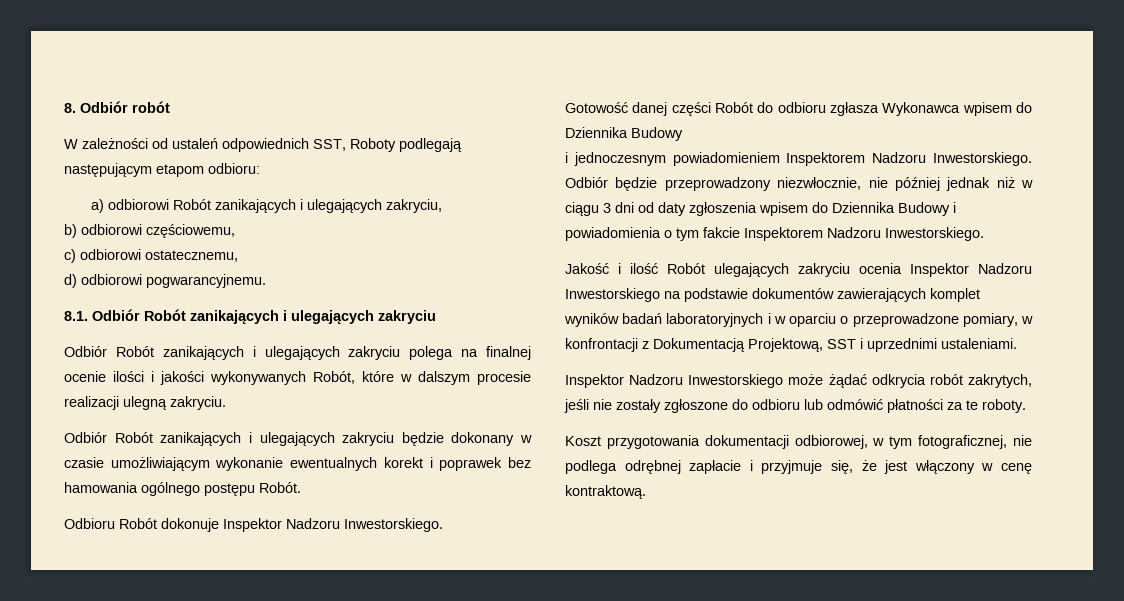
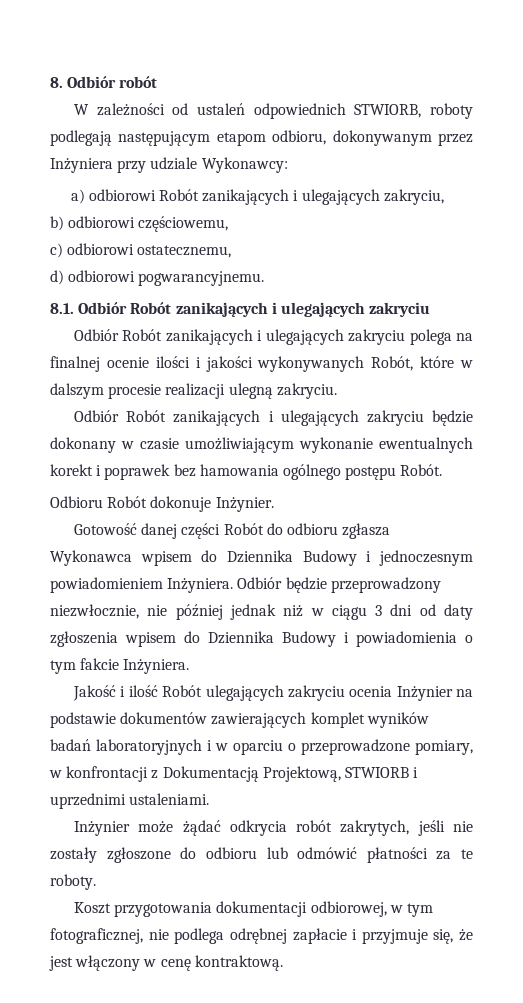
[313,138,396,152] SST, Roboty -> [354,103,474,119] STWIORB, roboty
[208,163,260,174] odbioru: -> [272,130,473,146] [50,157,288,173] odbioru, dokonywanym przez Inżyniera przy udziale Wykonawcy:
[223,518,443,532] Inspektor Nadzoru Inwestorskiego. -> [215,497,274,512] Inżynier.
(683, 134) // -> (357, 558) none
[786,152,1032,166] Inspektorem Nadzoru Inwestorskiego. -> [167,578,234,593] Inżyniera.
[744,227,984,241] Inspektorem Nadzoru Inwestorskiego. -> [123,659,190,674] Inżyniera.
[910,263,1032,277] [565,288,660,302] Inspektor Nadzoru Inwestorskiego -> [396,686,453,701] Inżynier
[827,339,856,349] SST -> [344,767,409,778] STWIORB
[565,374,784,388] Inspektor Nadzoru Inwestorskiego -> [74,821,131,836] Inżynier

